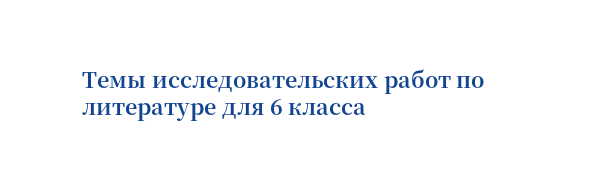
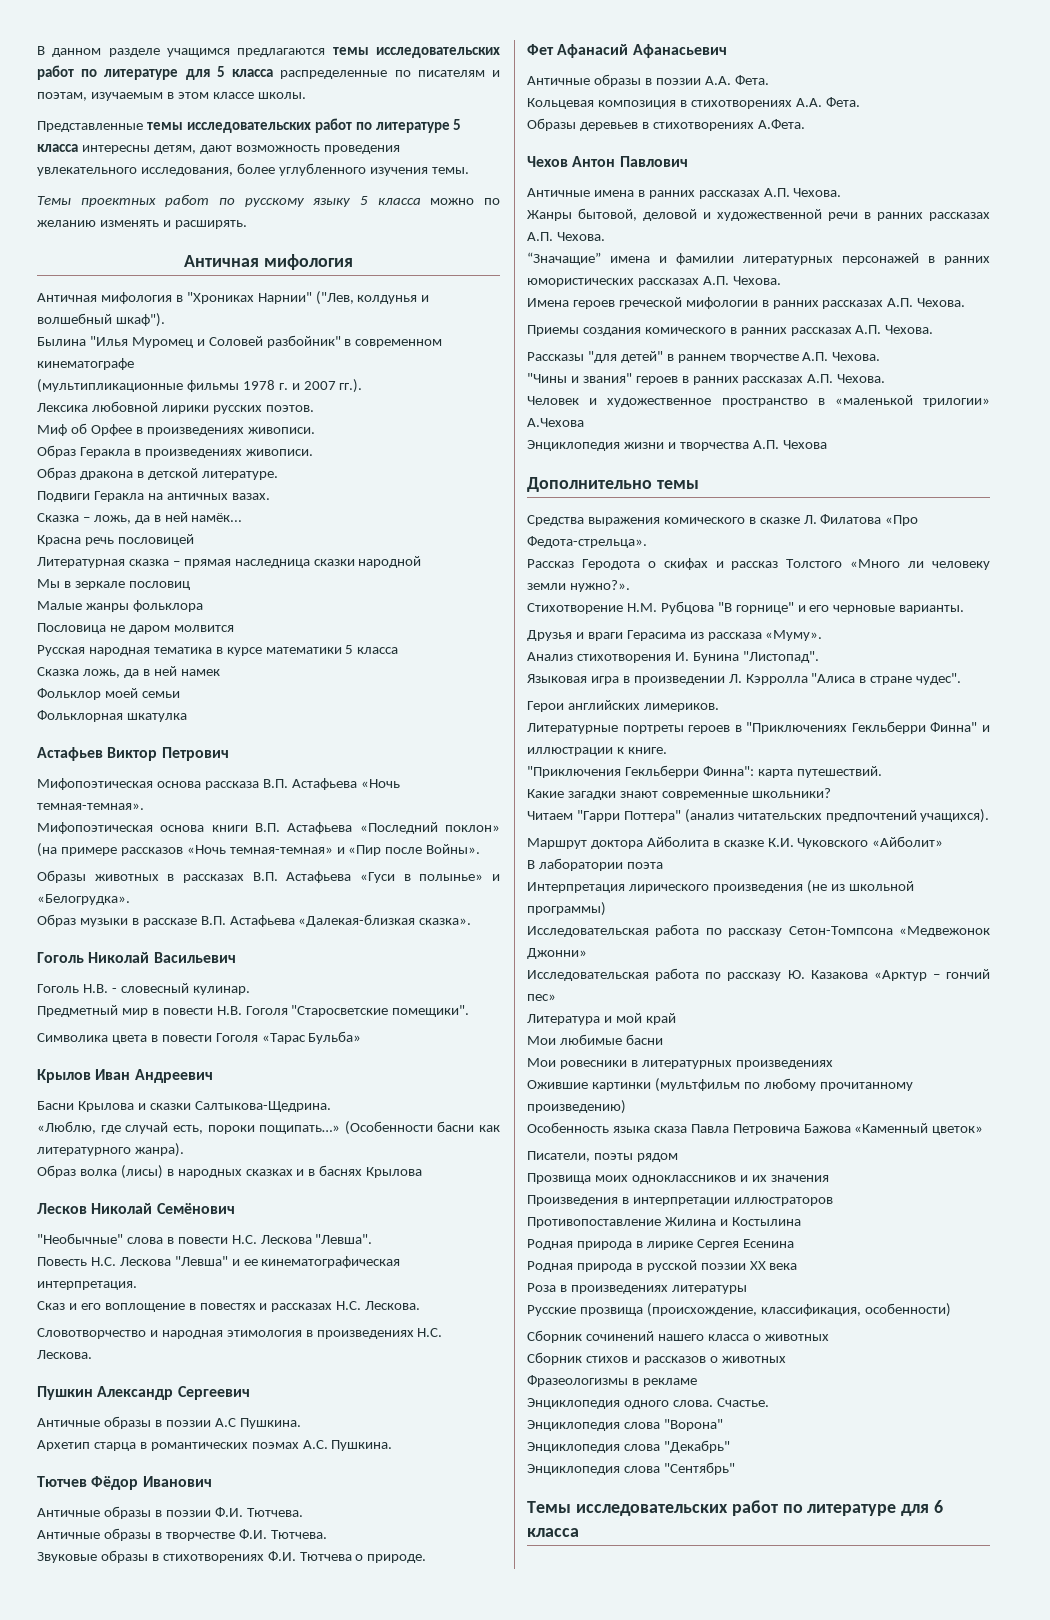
(82, 80) none -> [37,46,500,58] [37,65,501,80] [37,92,306,101] [37,118,462,133] [37,144,400,154] [37,163,469,176] [37,194,501,207] [37,220,247,229] [184,254,353,270] [37,291,430,305] [37,313,165,327] [37,335,443,348] [37,358,134,370] [37,379,363,393] [37,401,314,414] [37,423,315,436] [37,445,313,458] [37,467,278,480] [37,491,270,502] [37,512,243,524] [37,534,194,546] [37,556,422,568] [37,579,190,590] [37,600,203,612] [37,623,234,634] [37,645,399,656] [37,666,220,678] [37,688,180,700] [37,710,187,722] [37,747,229,761] [37,778,400,790] [37,803,144,810] [37,822,500,834] [37,843,481,857] [37,870,500,883] [37,894,130,905] [37,914,472,927] [37,952,236,963] [37,983,250,995] [37,1005,470,1017] [37,1031,362,1044] [37,1069,213,1083] [37,1101,331,1112] [37,1121,500,1135] [37,1143,184,1157] [37,1165,423,1179] [37,1203,235,1214] [37,1233,373,1244] [37,1256,401,1268] [37,1281,137,1290] [37,1301,421,1312] [37,1328,443,1339] [37,1350,92,1359] [37,1386,250,1400] [37,1416,301,1429] [37,1440,393,1451] [37,1476,212,1490] [37,1506,303,1519] [37,1528,327,1541] [37,1550,427,1563] [527,44,727,58] [527,74,769,87] [527,97,860,109] [527,118,805,131] [527,156,688,167] [527,188,842,199] [527,208,990,221] [527,232,605,241] [527,252,990,265] [527,276,781,287] [527,297,966,309] [527,325,934,336] [527,351,881,363] [527,373,886,385] [527,395,990,407] [527,418,584,427] [527,440,827,451] [527,477,699,492] [527,514,919,526] [527,536,647,548] [527,558,990,570] [527,580,630,592] [527,601,965,614] [527,630,823,641] [527,651,819,663] [527,673,962,685] [527,700,719,712] [527,721,990,734] [527,747,667,756] [527,765,882,778] [527,788,831,800] [527,809,990,823] [527,836,944,849] [527,858,663,871] [527,880,914,894] [527,902,606,916] [527,924,990,937] [527,948,587,959] [527,968,990,981] [527,994,556,1001] [527,1013,676,1025] [527,1034,663,1045] [527,1058,833,1069] [527,1078,913,1092] [527,1100,626,1114] [527,1122,984,1135] [527,1151,678,1162] [527,1173,829,1184] [527,1195,833,1206] [527,1217,801,1228] [527,1239,794,1250] [527,1260,798,1272] [527,1283,747,1294] [527,1303,951,1317] [527,1330,829,1343] [527,1352,786,1365] [527,1375,697,1387] [527,1398,769,1409] [527,1419,723,1431] [527,1440,730,1453] [527,1462,735,1475] В данном разделе учащимся предлагаются темы исследовательских работ по литературе для 5 класса распределенные по писателям и поэтам, изучаемым в этом классе школы. // Представленные темы исследовательских работ по литературе 5 класса интересны детям, дают возможность проведения увлекательного исследования, более углубленного изучения темы. // Темы проектных работ по русскому языку 5 класса можно по желанию изменять и расширять. // Античная мифология // Античная мифология в "Хрониках Нарнии" ("Лев, колдунья и волшебный шкаф"). // Былина "Илья Муромец и Соловей разбойник" в современном кинематографе // (мультипликационные фильмы 1978 г. и 2007 гг.). // Лексика любовной лирики русских поэтов. // Миф об Орфее в произведениях живописи. // Образ Геракла в произведениях живописи. // Образ дракона в детской литературе. // Подвиги Геракла на античных вазах. // Сказка – ложь, да в ней намёк... // Красна речь пословицей // Литературная сказка – прямая наследница сказки народной // Мы в зеркале пословиц // Малые жанры фольклора // Пословица не даром молвится // Русская народная тематика в курсе математики 5 класса // Сказка ложь, да в ней намек // Фольклор моей семьи // Фольклорная шкатулка // Астафьев Виктор Петрович // Мифопоэтическая основа рассказа В.П. Астафьева «Ночь темная-темная». // Мифопоэтическая основа книги В.П. Астафьева «Последний поклон» (на примере рассказов «Ночь темная-темная» и «Пир после Войны». // Образы животных в рассказах В.П. Астафьева «Гуси в полынье» и «Белогрудка». // Образ музыки в рассказе В.П. Астафьева «Далекая-близкая сказка». // Гоголь Николай Васильевич // Гоголь Н.В. - словесный кулинар. // Предметный мир в повести Н.В. Гоголя "Старосветские помещики". // Символика цвета в повести Гоголя «Тарас Бульба» // Крылов Иван Андреевич // Басни Крылова и сказки Салтыкова-Щедрина. // «Люблю, где случай есть, пороки пощипать…» (Особенности басни как литературного жанра). // Образ волка (лисы) в народных сказках и в баснях Крылова // Лесков Николай Семёнович // "Необычные" слова в повести Н.С. Лескова "Левша". // Повесть Н.С. Лескова "Левша" и ее кинематографическая интерпретация. // Сказ и его воплощение в повестях и рассказах Н.С. Лескова. // Словотворчество и народная этимология в произведениях Н.С. Лескова. // Пушкин Александр Сергеевич // Античные образы в поэзии А.С Пушкина. // Архетип старца в романтических поэмах А.С. Пушкина. // Тютчев Фёдор Иванович // Античные образы в поэзии Ф.И. Тютчева. // Античные образы в творчестве Ф.И. Тютчева. // Звуковые образы в стихотворениях Ф.И. Тютчева о природе. // Фет Афанасий Афанасьевич // Античные образы в поэзии А.А. Фета. // Кольцевая композиция в стихотворениях А.А. Фета. // Образы деревьев в стихотворениях А.Фета. // Чехов Антон Павлович // Античные имена в ранних рассказах А.П. Чехова. // Жанры бытовой, деловой и художественной речи в ранних рассказах А.П. Чехова. // “Значащие” имена и фамилии литературных персонажей в ранних юмористических рассказах А.П. Чехова. // Имена героев греческой мифологии в ранних рассказах А.П. Чехова. // Приемы создания комического в ранних рассказах А.П. Чехова. // Рассказы "для детей" в раннем творчестве А.П. Чехова. // "Чины и звания" героев в ранних рассказах А.П. Чехова. // Человек и художественное пространство в «маленькой трилогии» А.Чехова // Энциклопедия жизни и творчества А.П. Чехова // Дополнительно темы // Средства выражения комического в сказке Л. Филатова «Про Федота-стрельца». // Рассказ Геродота о скифах и рассказ Толстого «Много ли человеку земли нужно?». // Стихотворение Н.М. Рубцова "В горнице" и его черновые варианты. // Друзья и враги Герасима из рассказа «Муму». // Анализ стихотворения И. Бунина "Листопад". // Языковая игра в произведении Л. Кэрролла "Алиса в стране чудес". // Герои английских лимериков. // Литературные портреты героев в "Приключениях Гекльберри Финна" и иллюстрации к книге. // "Приключения Гекльберри Финна": карта путешествий. // Какие загадки знают современные школьники? // Читаем "Гарри Поттера" (анализ читательских предпочтений учащихся). // Маршрут доктора Айболита в сказке К.И. Чуковского «Айболит» // В лаборатории поэта // Интерпретация лирического произведения (не из школьной программы) // Исследовательская работа по рассказу Сетон-Томпсона «Медвежонок Джонни» // Исследовательская работа по рассказу Ю. Казакова «Арктур – гончий пес» // Литература и мой край // Мои любимые басни // Мои ровесники в литературных произведениях // Ожившие картинки (мультфильм по любому прочитанному произведению) // Особенность языка сказа Павла Петровича Бажова «Каменный цветок» // Писатели, поэты рядом // Прозвища моих одноклассников и их значения // Произведения в интерпретации иллюстраторов // Противопоставление Жилина и Костылина // Родная природа в лирике Сергея Есенина // Родная природа в русской поэзии XX века // Роза в произведениях литературы // Русские прозвища (происхождение, классификация, особенности) // Сборник сочинений нашего класса о животных // Сборник стихов и рассказов о животных // Фразеологизмы в рекламе // Энциклопедия одного слова. Счастье. // Энциклопедия слова "Ворона" // Энциклопедия слова "Декабрь" // Энциклопедия слова "Сентябрь" //

